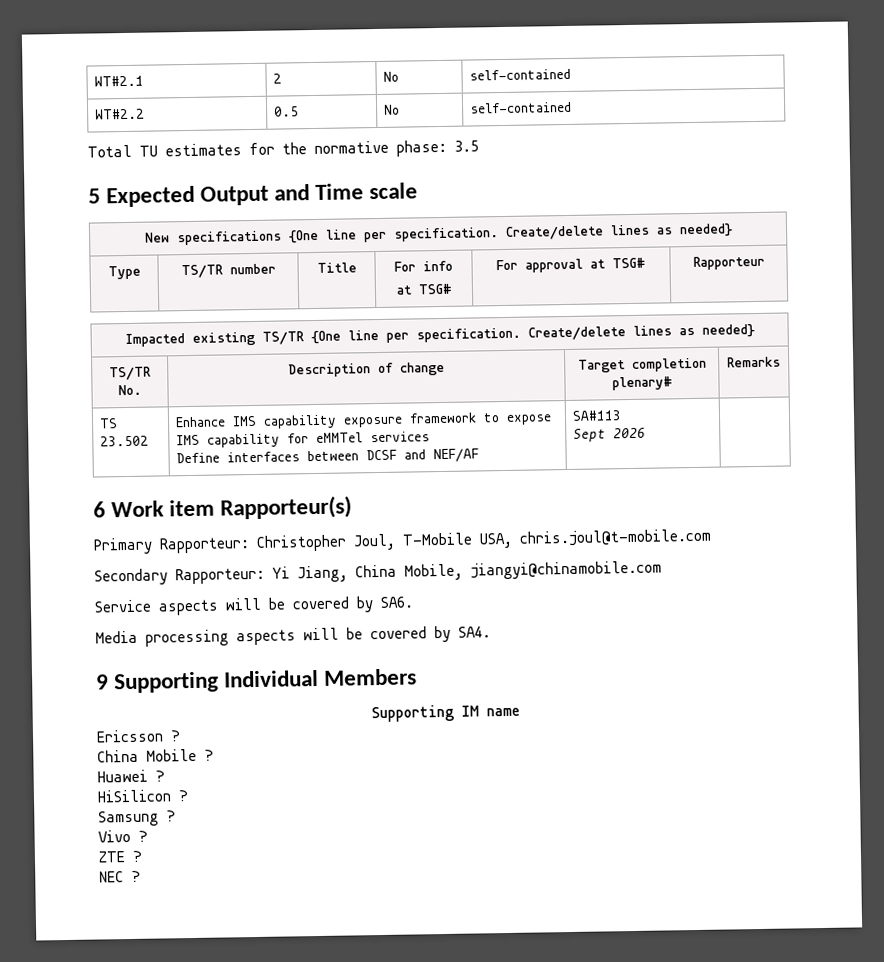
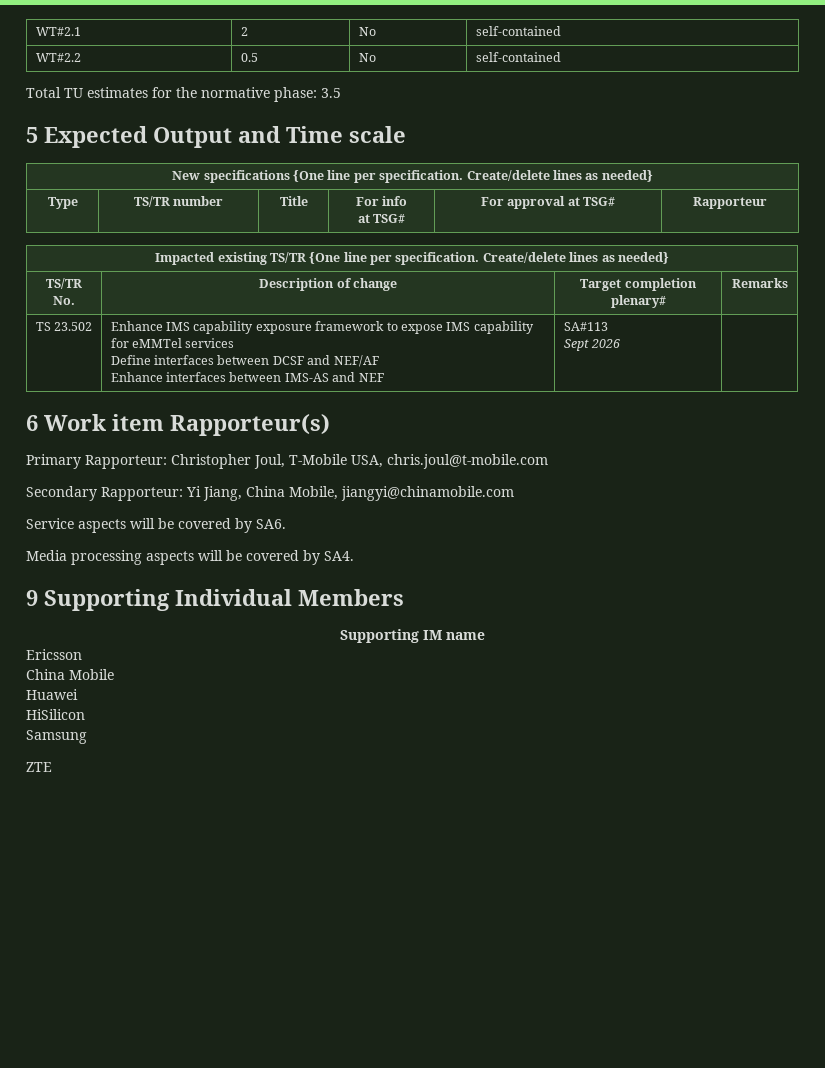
(479, 455) none -> [110,372,384,382] // Enhance interfaces between IMS-AS and NEF
[170,730,181,742] ? -> (82, 654) none
[204,749,214,761] ? -> (114, 674) none
[155,770,165,782] ? -> (78, 694) none
[178,790,189,802] ? -> (85, 714) none
[166,810,176,822] [98,829,148,843] [98,850,143,863] [99,870,141,883] ? // Vivo ? // ZTE ? // NEC ? -> [26,762,52,772] // ZTE

